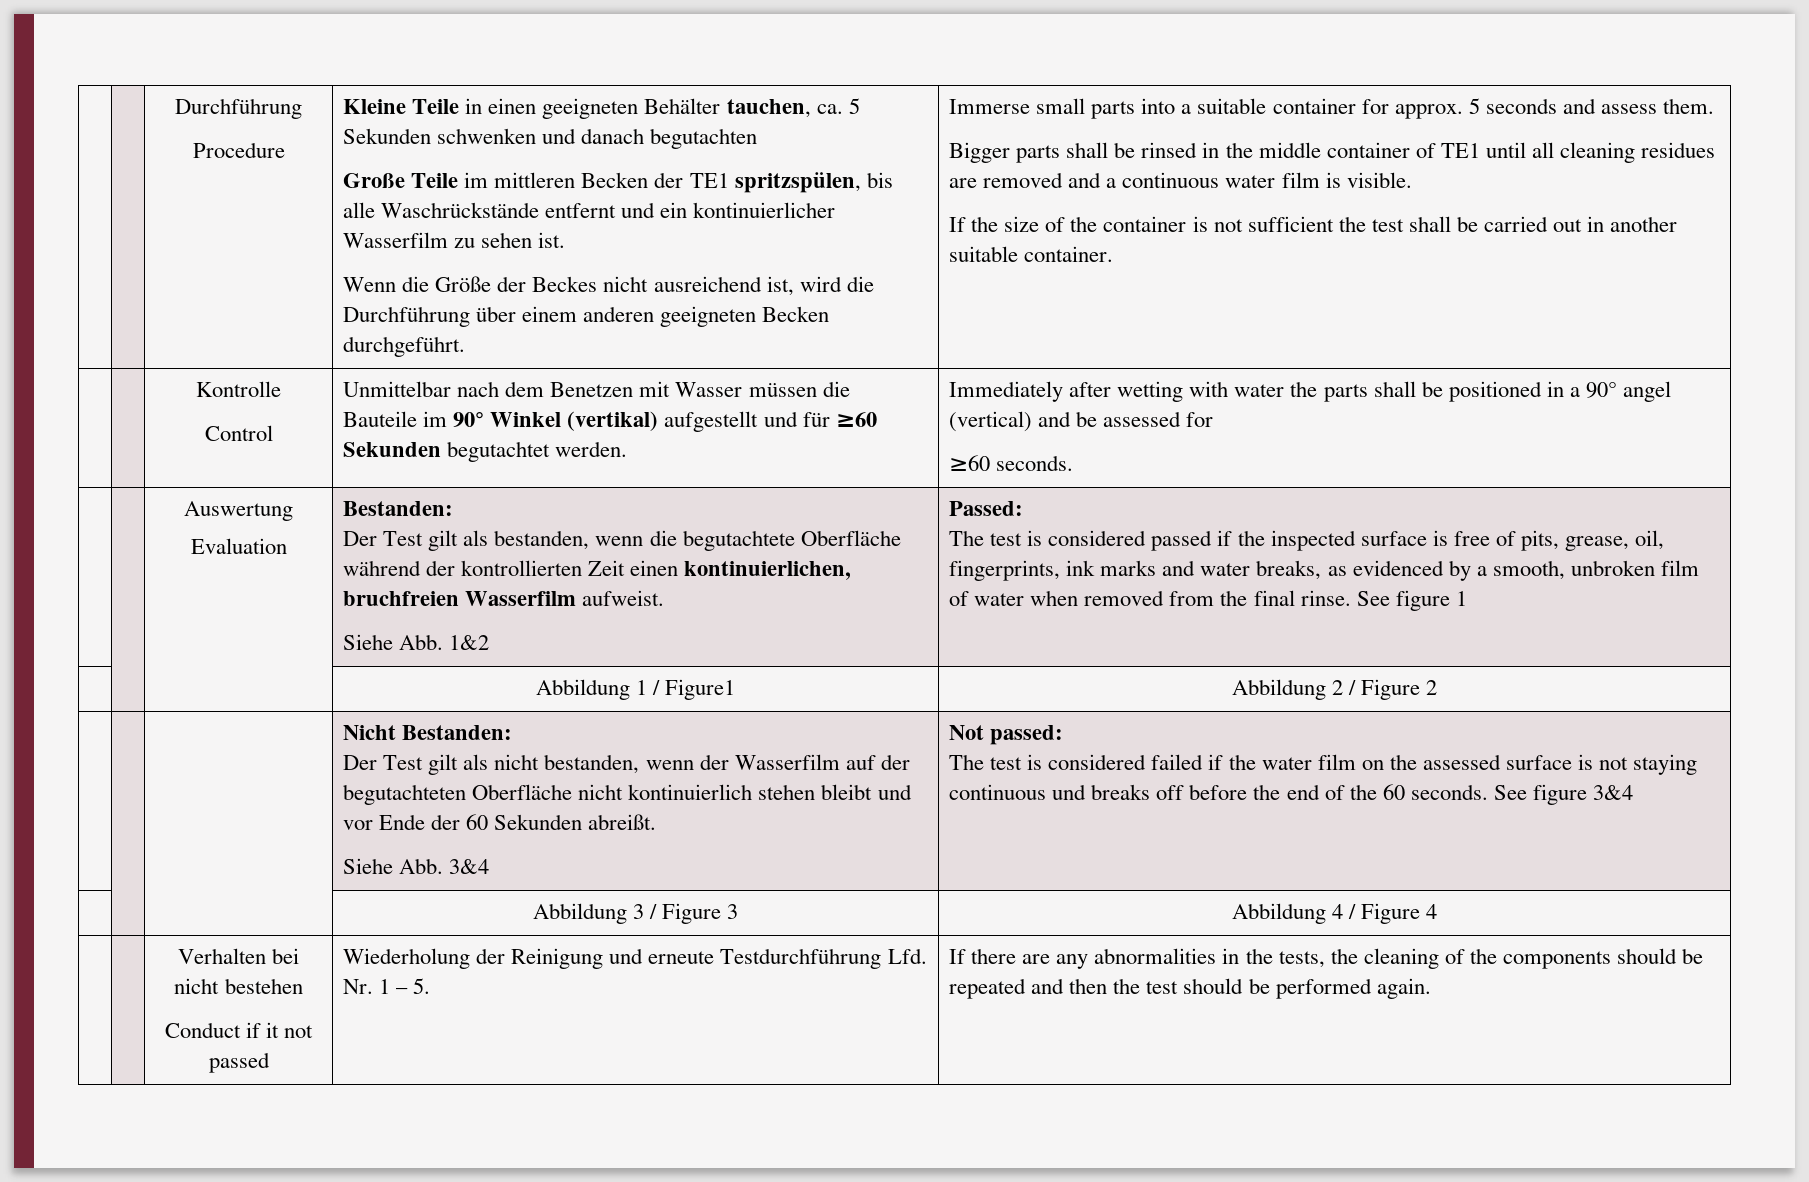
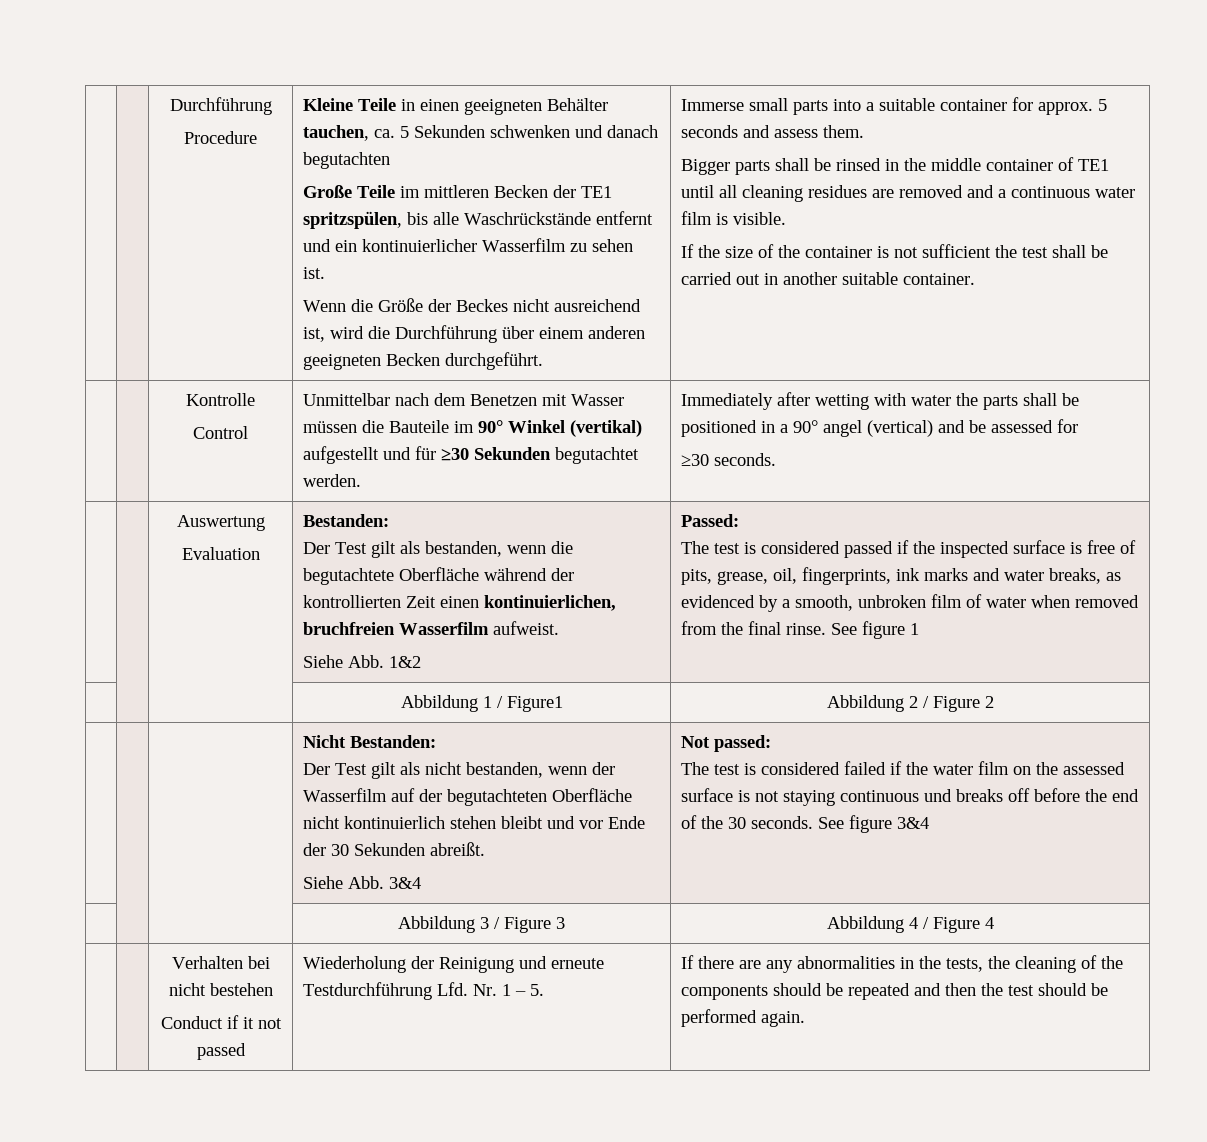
[835,412,877,427] ≥60 -> [441,448,470,461] ≥30
[949,455,991,471] ≥60 -> [681,454,710,466] ≥30
[466,814,489,830] 60 -> [331,844,350,856] 30
[1382,784,1405,800] 60 -> [728,817,747,829] 30

